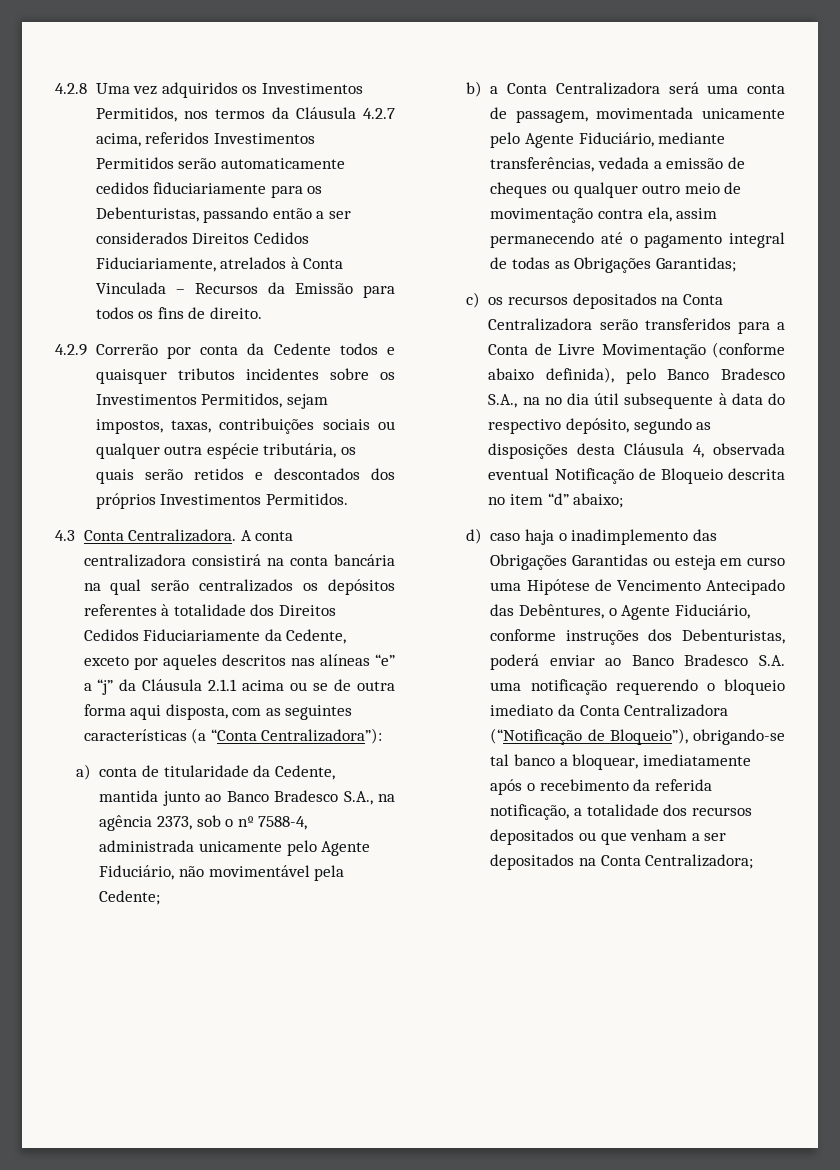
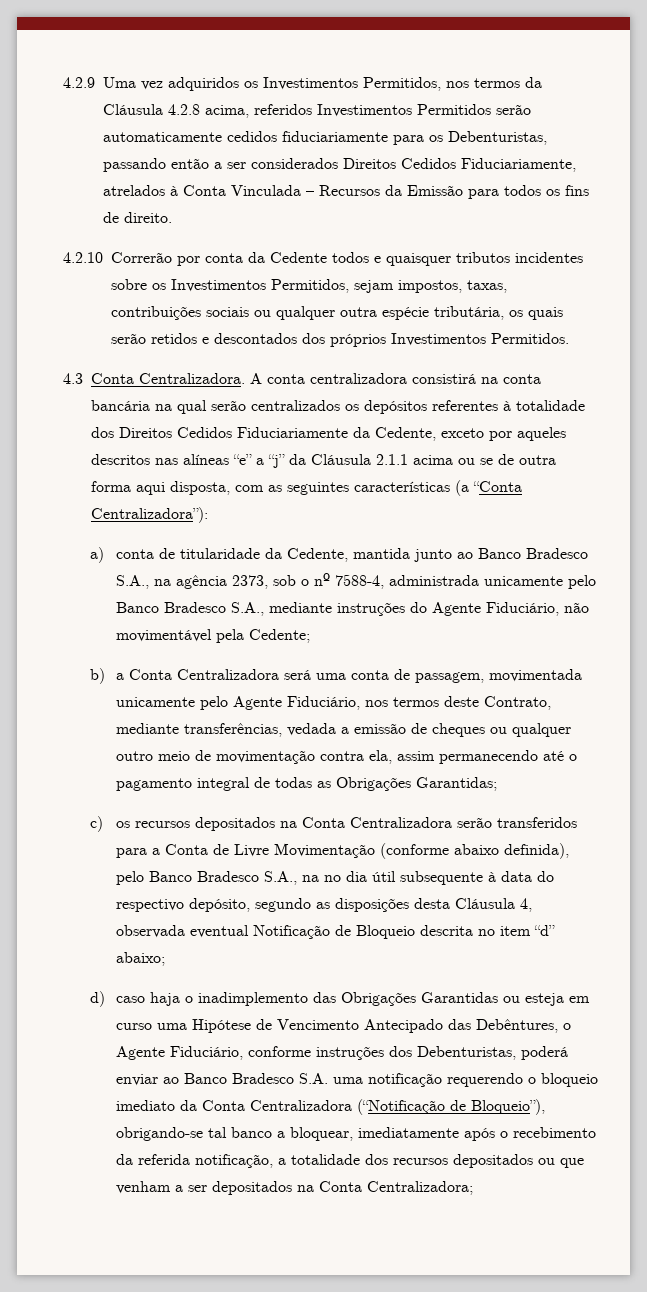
[55,83,87,94] 4.2.8 -> [63,77,95,88] 4.2.9
[363,108,395,119] 4.2.7 -> [168,104,200,115] 4.2.8
[55,344,87,356] 4.2.9 -> [63,252,103,263] 4.2.10
(317, 848) none -> [116,602,428,616] Banco Bradesco S.A., mediante instruções do
(654, 139) none -> [365,696,552,710] nos termos deste Contrato,

